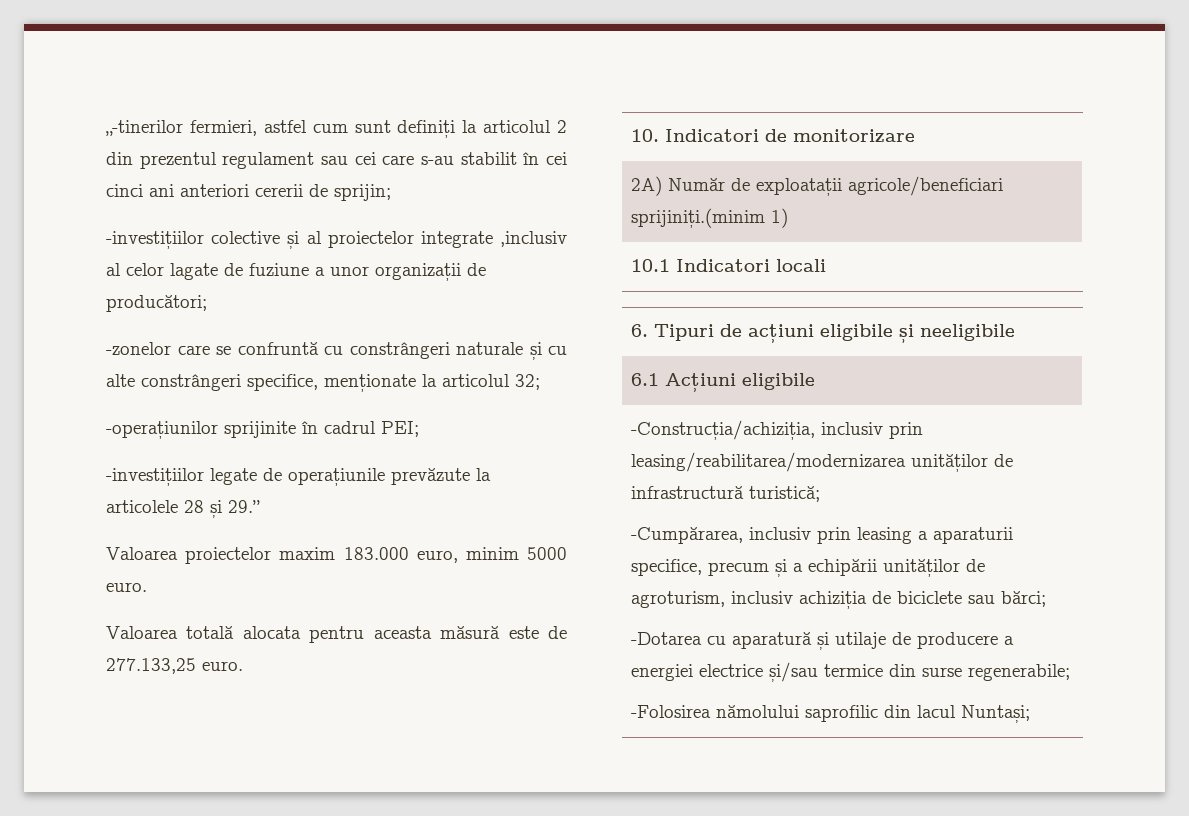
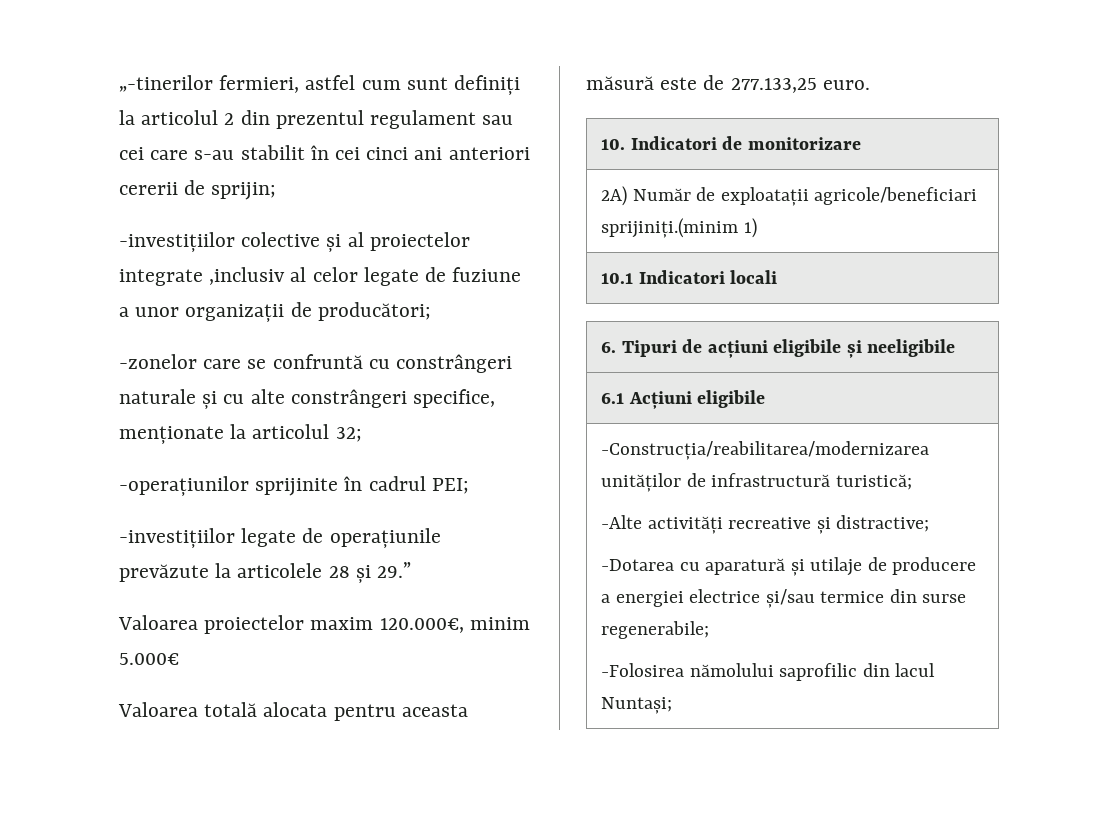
[170,263,218,280] lagate -> [363,267,419,286] legate
[343,547,567,563] [106,582,147,592] 183.000 euro, minim 5000 euro. -> [379,617,530,633] [119,653,179,665] 120.000€, minim 5.000€
[630,420,923,440] [630,452,906,472] -Construcția/achiziția, inclusiv prin leasing/reabilitarea/modernizarea -> [601,441,930,460] -Construcția/reabilitarea/modernizarea
[630,527,1013,544] [630,559,985,577] [630,591,1046,609] -Cumpărarea, inclusiv prin leasing a aparaturii specifice, precum și a echipării unităților de agroturism, inclusiv achiziția de biciclete sau bărci; -> [601,515,930,534] -Alte activități recreative și distractive;

